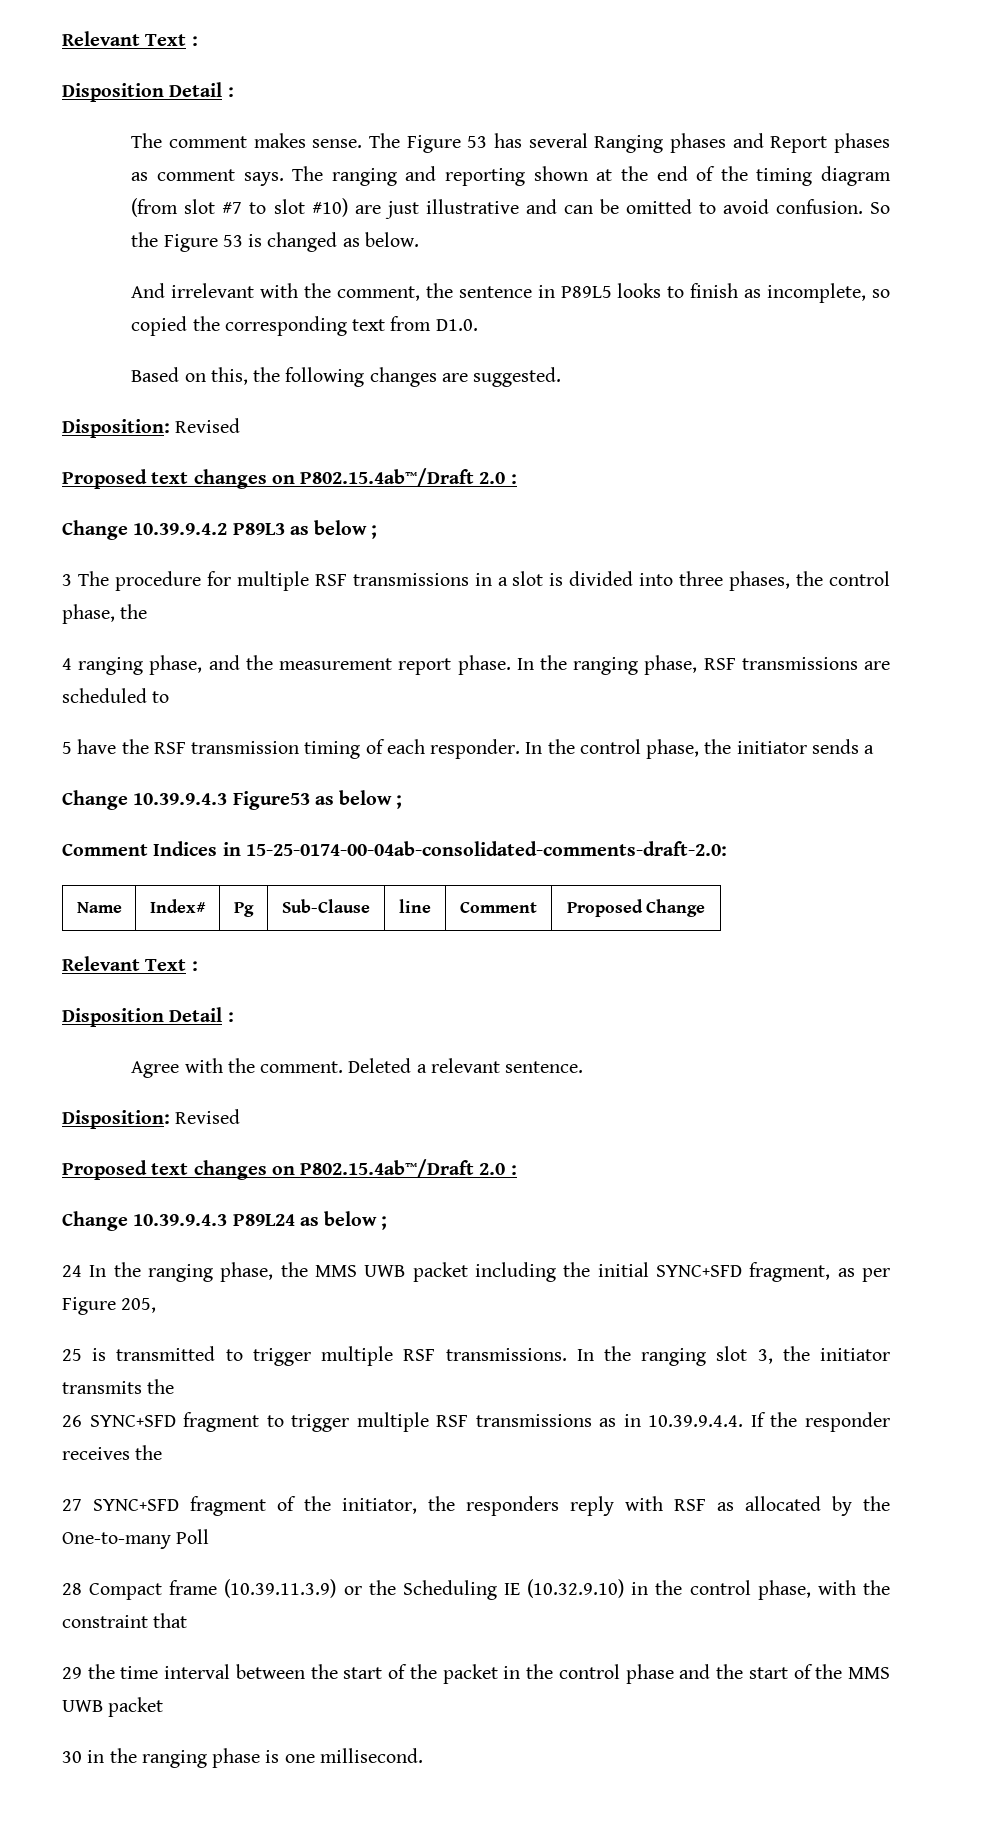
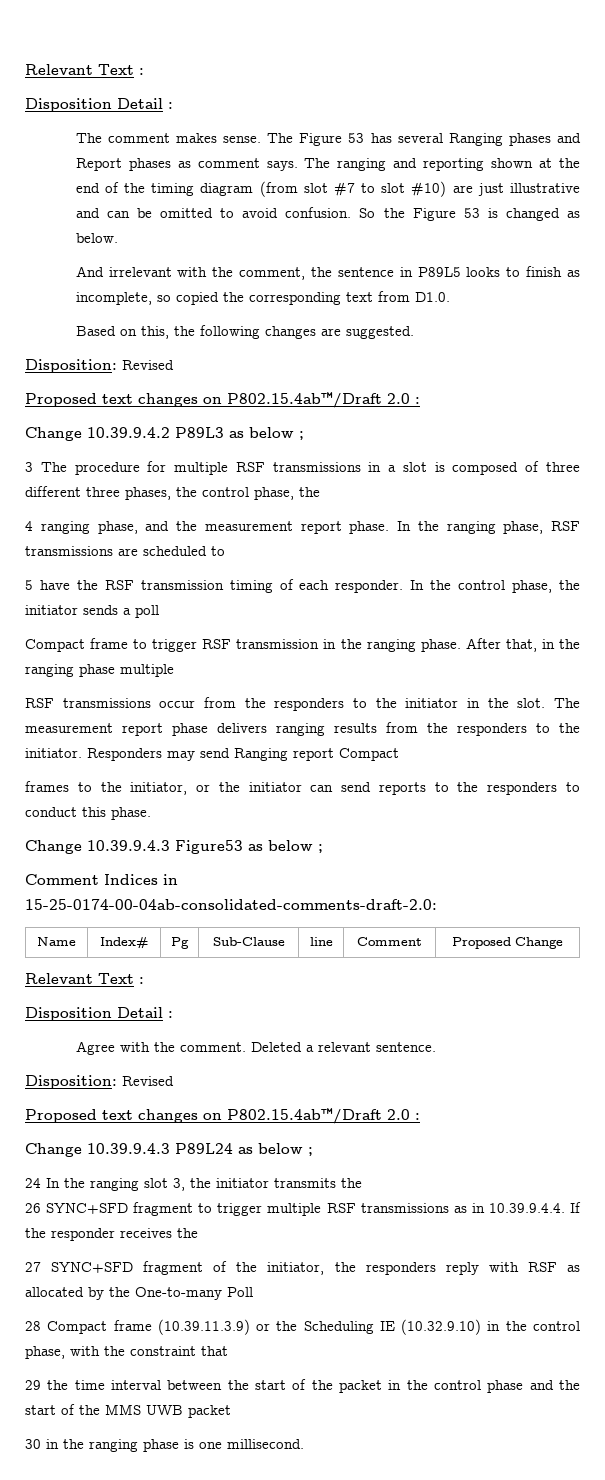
[569,571,674,586] divided into -> [452,461,580,475] [25,486,81,497] composed of three different
(875, 749) none -> [135,605,159,618] [25,638,581,652] [25,664,174,677] [25,697,580,711] [25,722,580,736] [25,748,399,761] [25,781,580,795] [25,807,151,820] poll // Compact frame to trigger RSF transmission in the ranging phase. After that, in the ranging phase multiple // RSF transmissions occur from the responders to the initiator in the slot. The measurement report phase delivers ranging results from the responders to the initiator. Responders may send Ranging report Compact // frames to the initiator, or the initiator can send reports to the responders to conduct this phase.
[220,1262,891,1282] [62,1297,157,1315] [62,1346,707,1366] phase, the MMS UWB packet including the initial SYNC+SFD fragment, as per Figure 205, // 25 is transmitted to trigger multiple RSF transmissions. In the ranging -> (139, 1184) none

